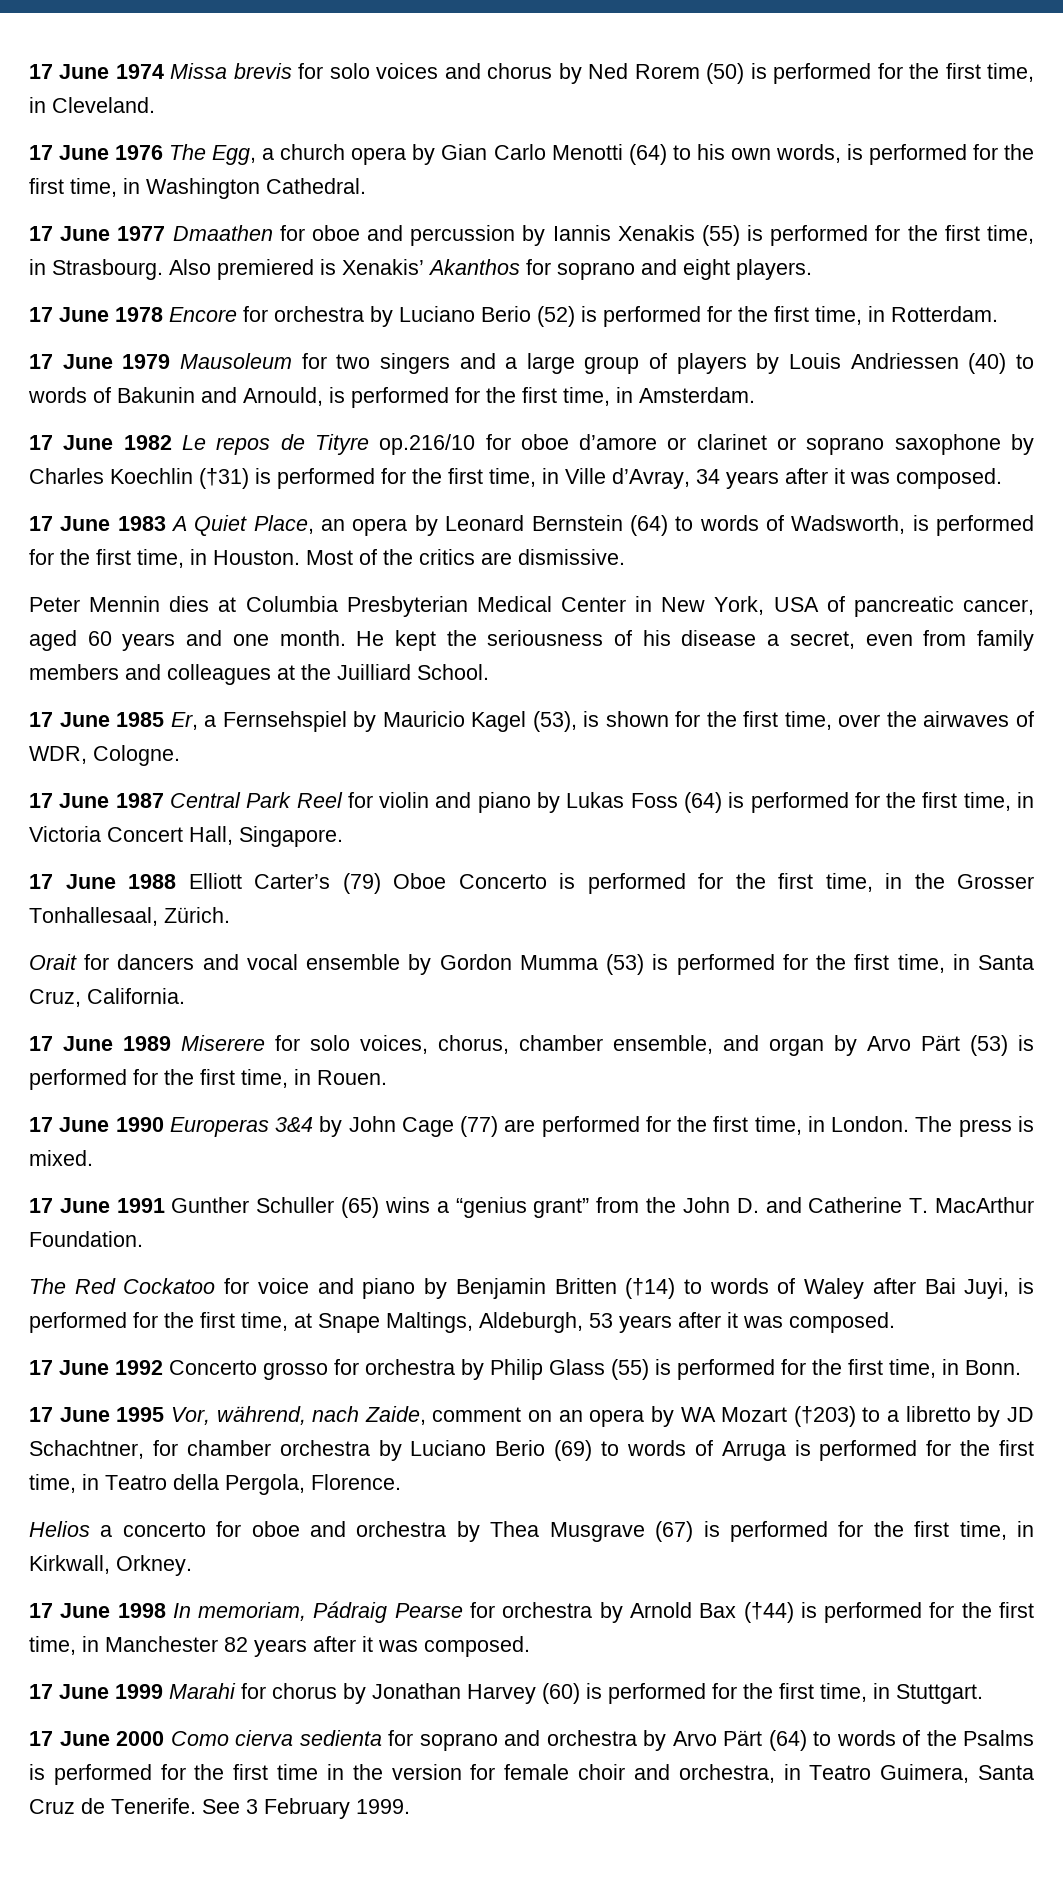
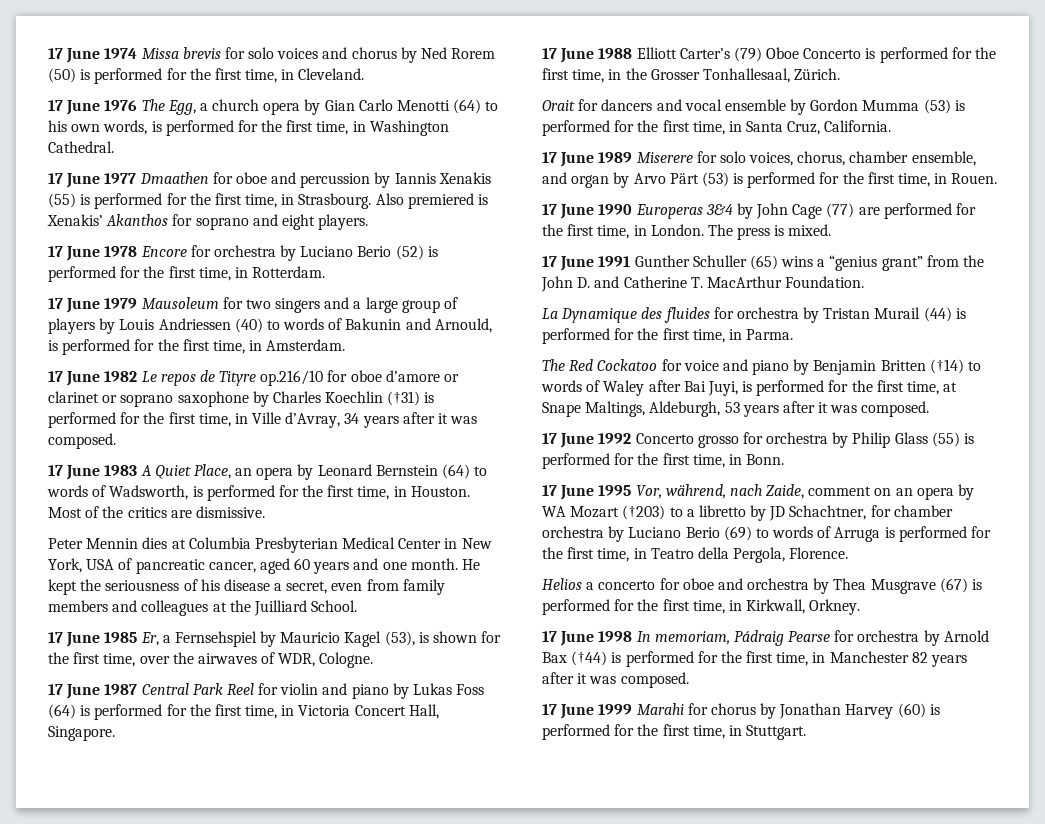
(143, 1239) none -> [542,307,966,323] [542,328,794,344] // La Dynamique des fluides for orchestra by Tristan Murail (44) is performed for the first time, in Parma.
[29,1730,1034,1751] [29,1764,1035,1785] [29,1798,410,1819] // 17 June 2000 Como cierva sedienta for soprano and orchestra by Arvo Pärt (64) to words of the Psalms is performed for the first time in the version for female choir and orchestra, in Teatro Guimera, Santa Cruz de Tenerife. See 3 February 1999. -> (807, 732) none

